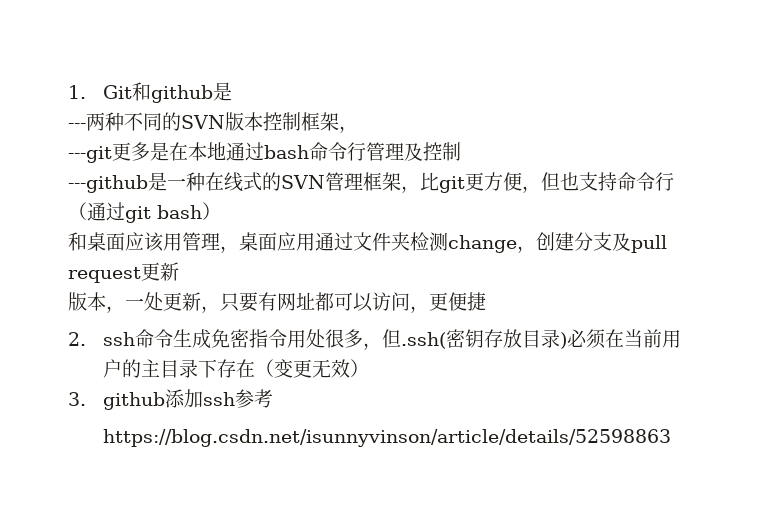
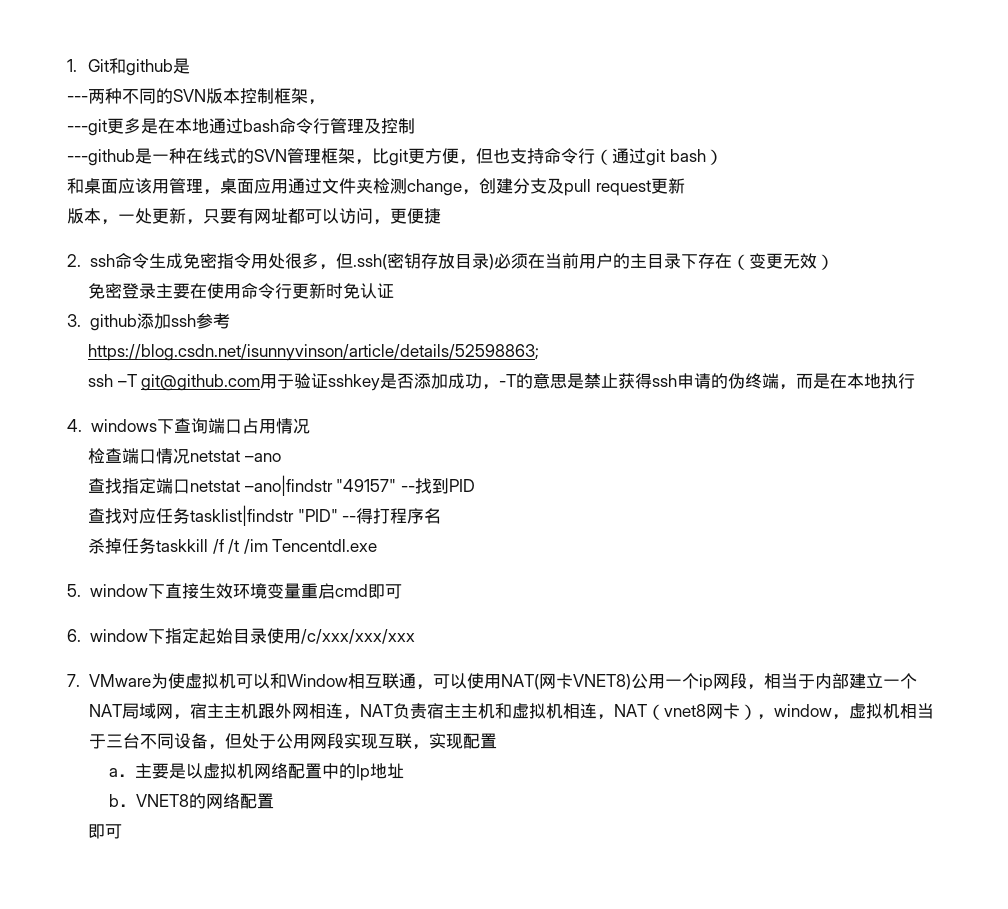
(370, 368) none -> [88,283,395,299] // 免密登录主要在使用命令行更新时免认证
[103,429,672,447] https://blog.csdn.net/isunnyvinson/article/details/52598863 -> [88,344,540,361] [88,373,916,391] [67,418,310,434] [88,448,281,464] [88,475,475,496] [88,505,442,526] [88,538,378,554] [67,583,402,599] [67,628,415,644] [67,673,917,691] [88,703,934,720] [88,733,497,750] [109,763,405,781] [109,793,275,809] [88,824,123,839] https://blog.csdn.net/isunnyvinson/article/details/52598863; // ssh –T git@github.com用于验证sshkey是否添加成功，-T的意思是禁止获得ssh申请的伪终端，而是在本地执行 // 4. windows下查询端口占用情况 // 检查端口情况netstat –ano // 查找指定端口netstat –ano|findstr "49157" --找到PID // 查找对应任务tasklist|findstr "PID" --得打程序名 // 杀掉任务taskkill /f /t /im Tencentdl.exe // 5. window下直接生效环境变量重启cmd即可 // 6. window下指定起始目录使用/c/xxx/xxx/xxx // 7. VMware为使虚拟机可以和Window相互联通，可以使用NAT(网卡VNET8)公用一个ip网段，相当于内部建立一个NAT局域网，宿主主机跟外网相连，NAT负责宿主主机和虚拟机相连，NAT（vnet8网卡），window，虚拟机相当于三台不同设备，但处于公用网段实现互联，实现配置 // a．主要是以虚拟机网络配置中的Ip地址 // b．VNET8的网络配置 // 即可

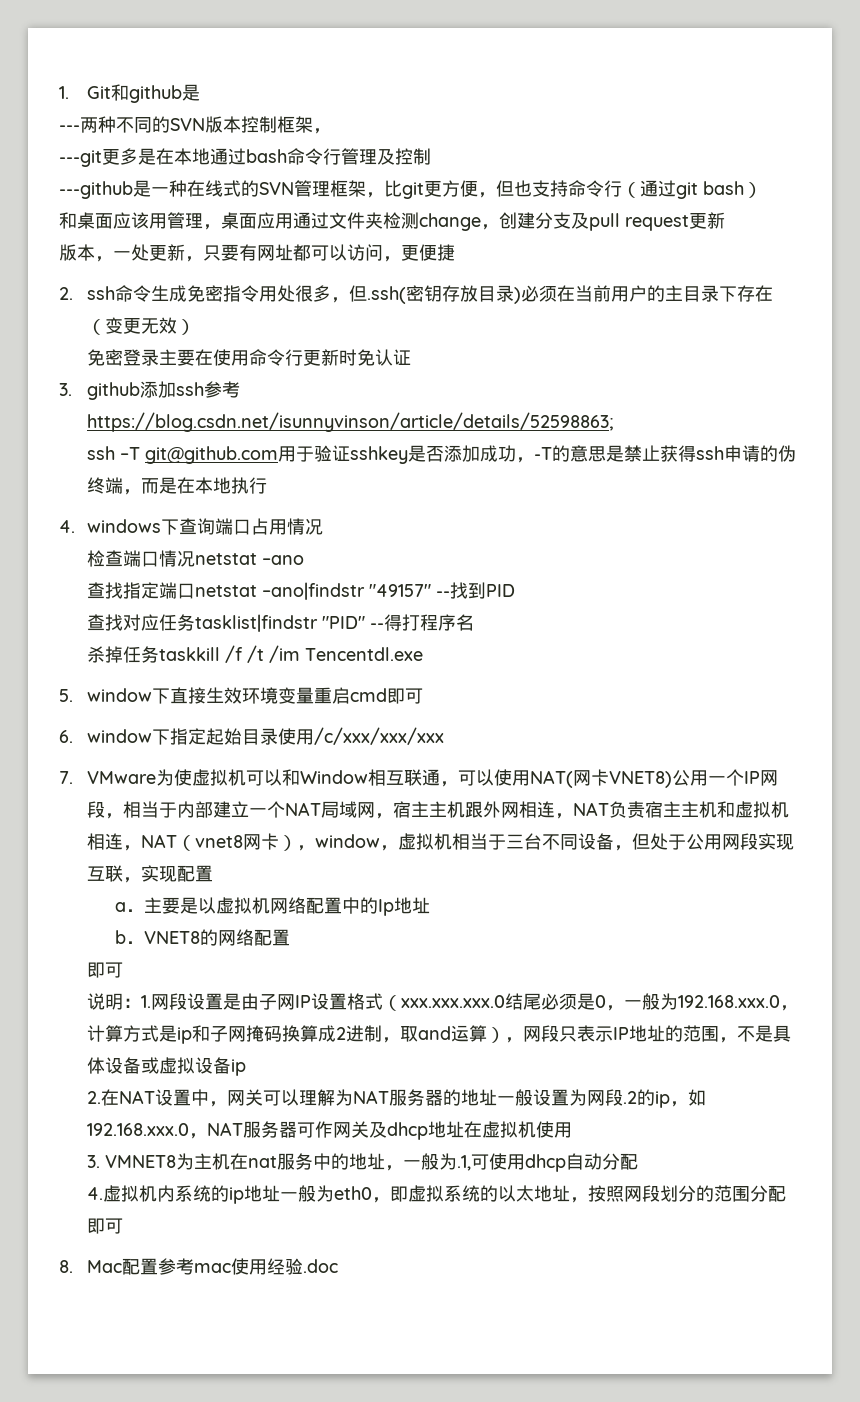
[698,674,713,691] ip -> [743,771,760,784] IP
(123, 831) none -> [86,993,798,1011] [86,1025,791,1044] [86,1057,246,1076] [86,1089,706,1108] [86,1121,572,1140] [86,1153,638,1172] [86,1185,786,1204] [86,1218,123,1234] [59,1258,338,1275] // 说明：1.网段设置是由子网IP设置格式（xxx.xxx.xxx.0结尾必须是0，一般为192.168.xxx.0，计算方式是ip和子网掩码换算成2进制，取and运算），网段只表示IP地址的范围，不是具体设备或虚拟设备ip // 2.在NAT设置中，网关可以理解为NAT服务器的地址一般设置为网段.2的ip，如192.168.xxx.0，NAT服务器可作网关及dhcp地址在虚拟机使用 // 3. VMNET8为主机在nat服务中的地址，一般为.1,可使用dhcp自动分配 // 4.虚拟机内系统的ip地址一般为eth0，即虚拟系统的以太地址，按照网段划分的范围分配即可 // 8. Mac配置参考mac使用经验.doc

